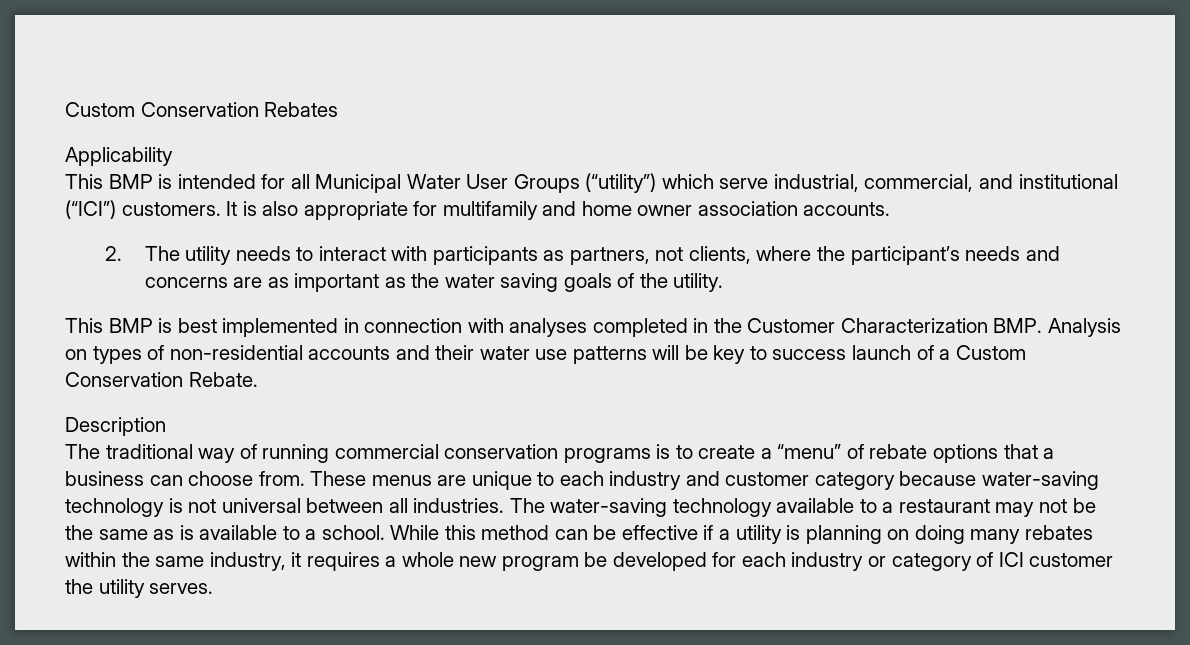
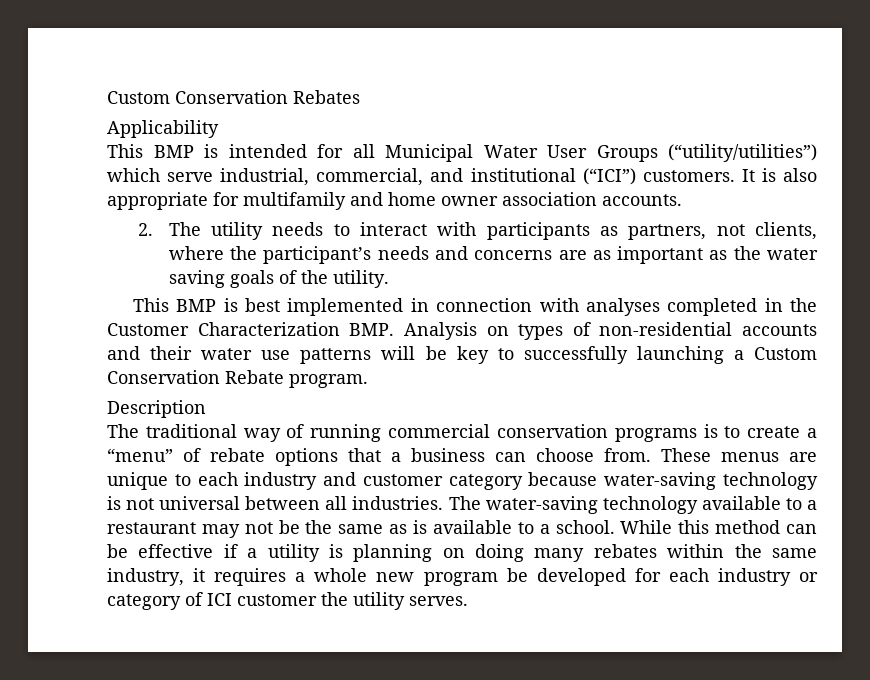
[585,173,657,193] (“utility”) -> [668,144,817,162] (“utility/utilities”)
[772,345,934,360] success launch of -> [523,346,724,364] successfully launching
[188,372,258,387] Rebate. -> [225,370,368,388] Rebate program.

